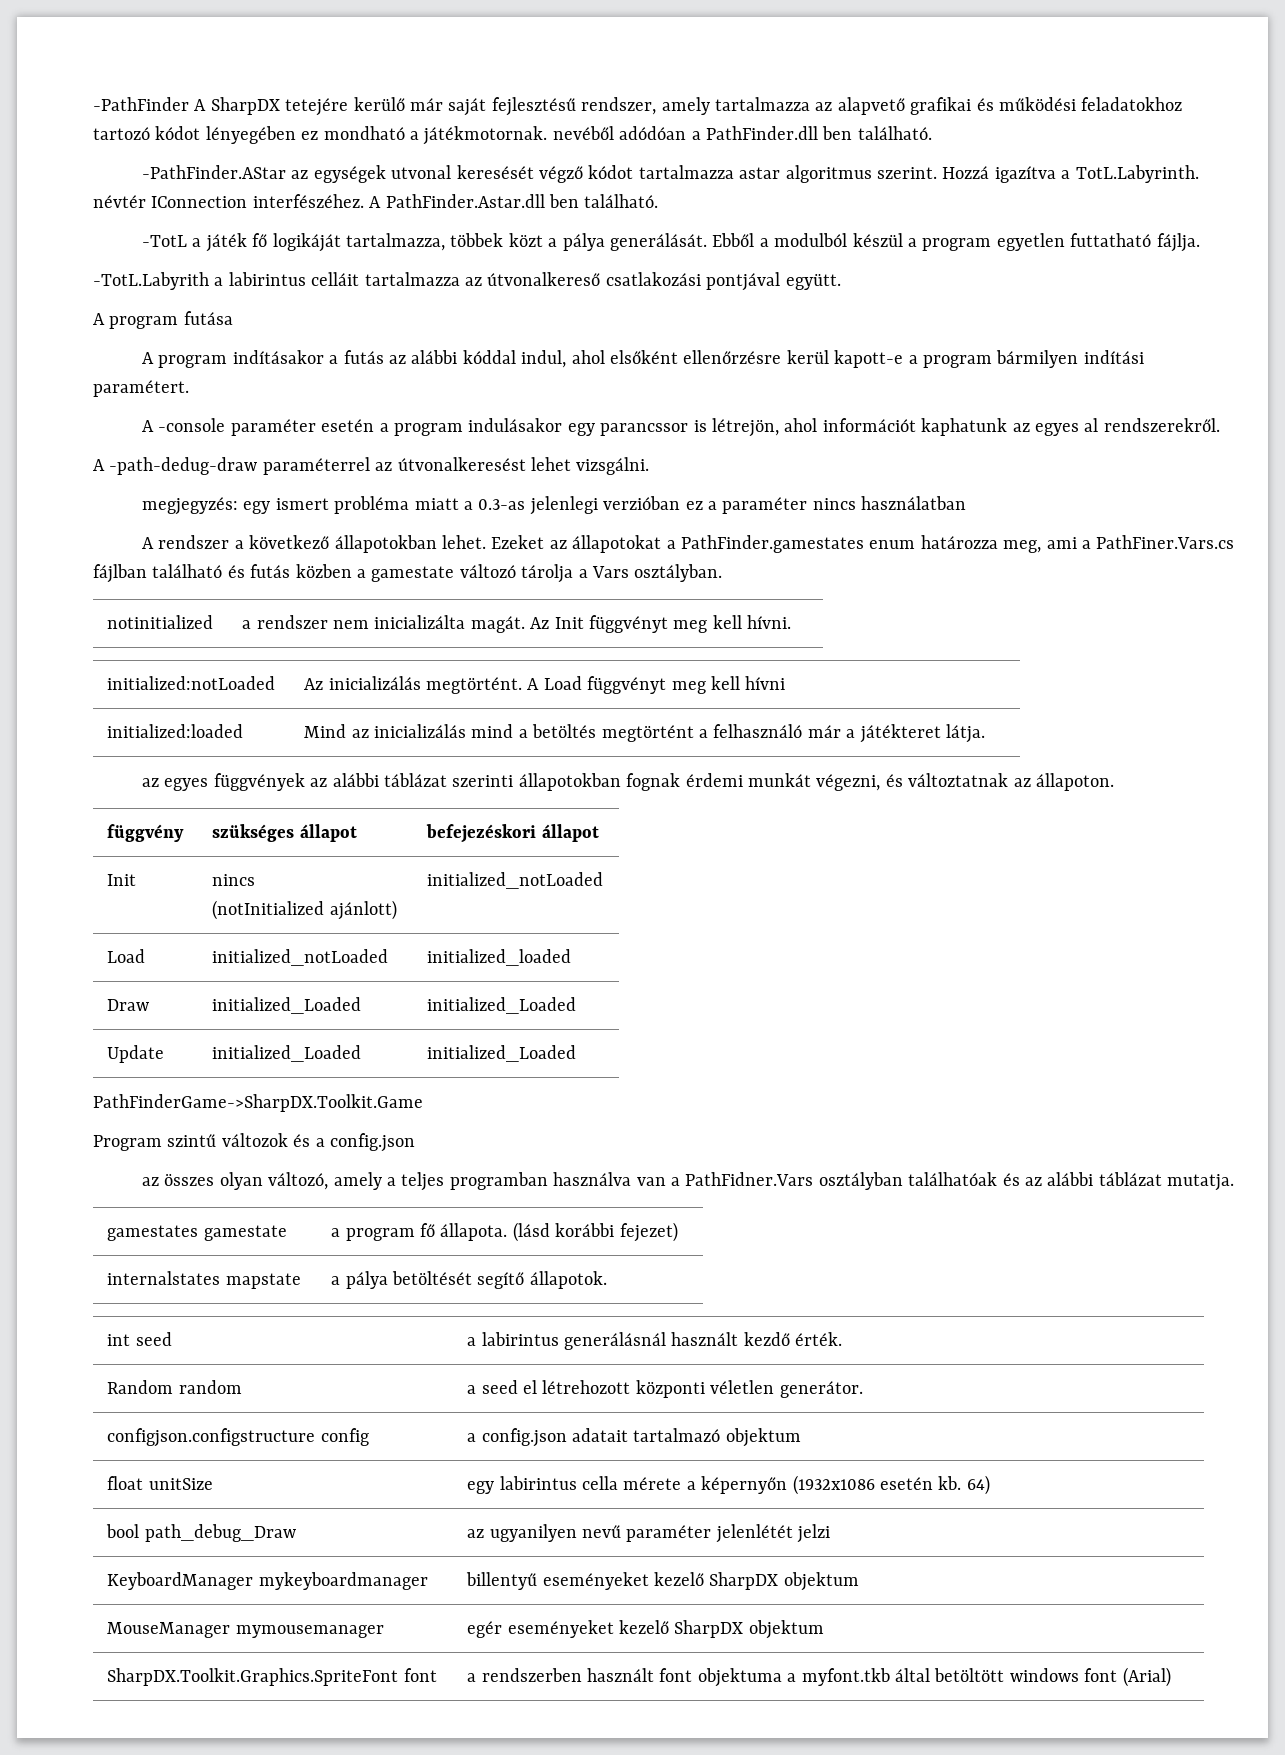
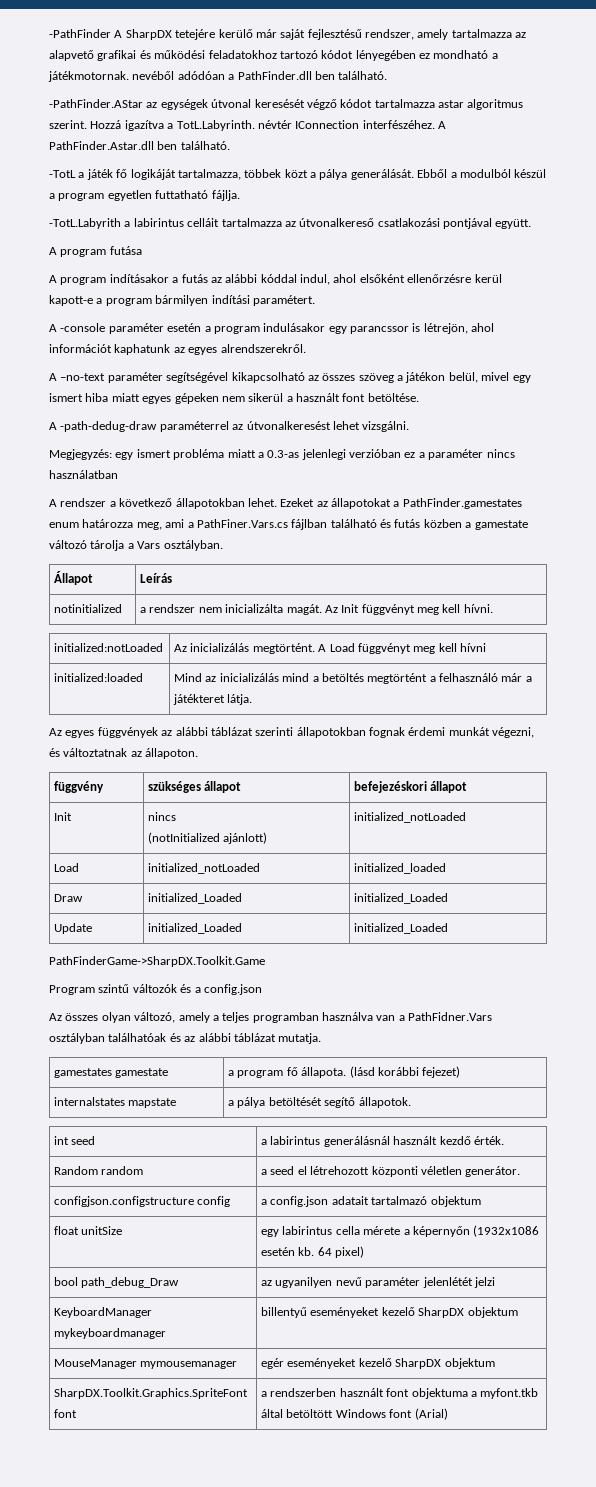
[391,165,452,179] utvonal -> [211,99,252,108] útvonal
[1084,418,1220,432] al rendszerekről. -> [220,344,306,353] [49,372,531,383] [49,393,419,404] alrendszerekről. // A –no-text paraméter segítségével kikapcsolható az összes szöveg a játékon belül, mivel egy ismert hiba miatt egyes gépeken nem sikerül a használt font betöltése.
[141,497,238,515] megjegyzés: -> [49,449,112,460] Megjegyzés:
(723, 573) none -> [54,571,94,585] [140,573,173,583] // Állapot | Leírás
[141,778,159,787] az -> [49,728,62,736] Az
[221,1133,288,1147] változok -> [132,984,177,993] változók
[141,1177,159,1186] az -> [49,1013,62,1021] Az
[966,1475,990,1495] 64) -> [317,1246,365,1258] 64 pixel)
[1009,1668,1079,1682] windows -> [335,1409,386,1418] Windows

